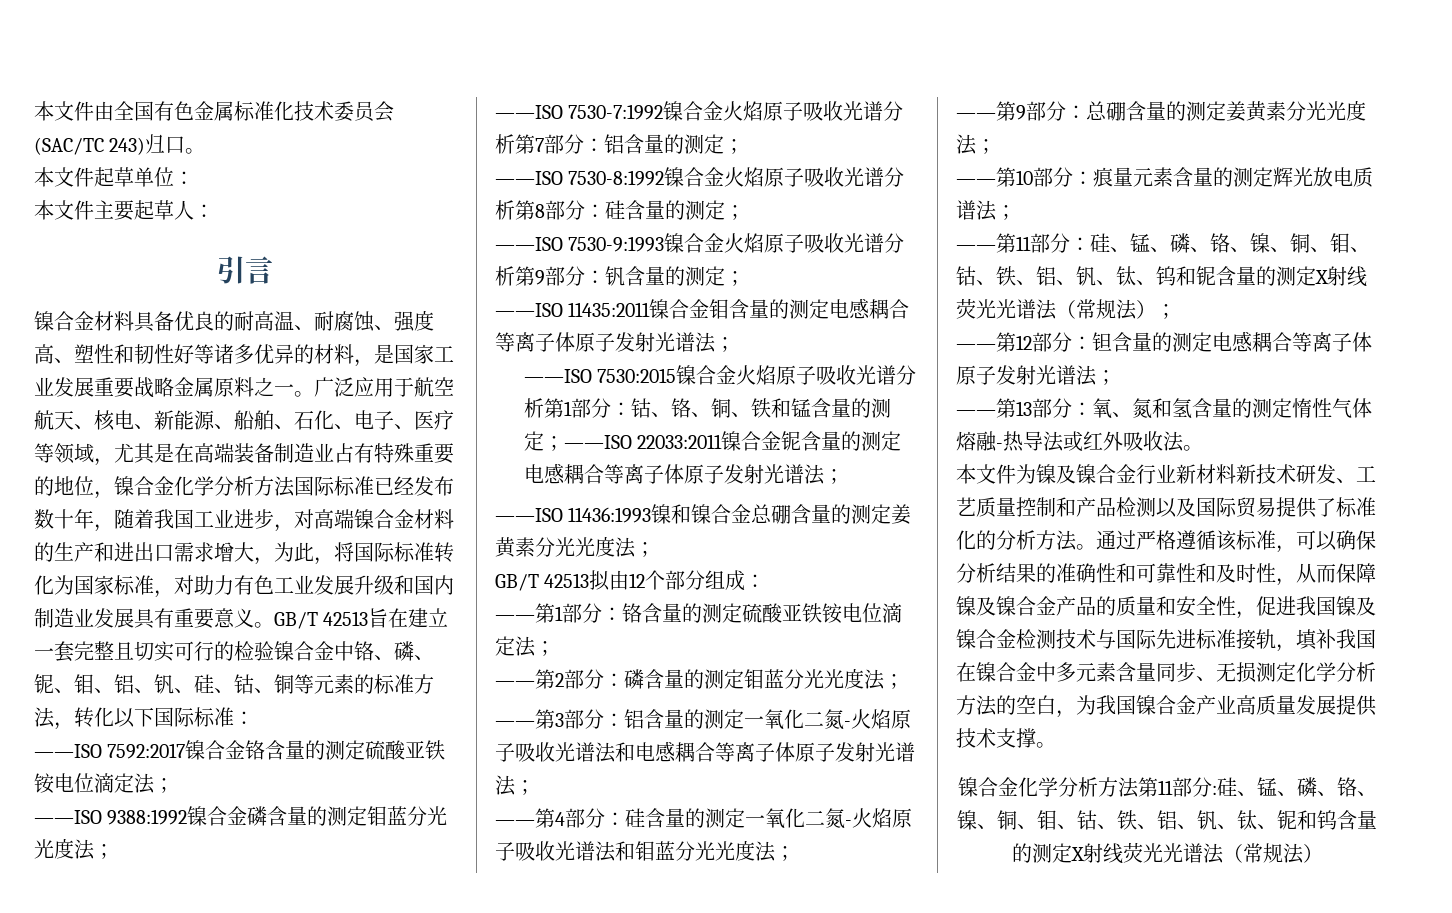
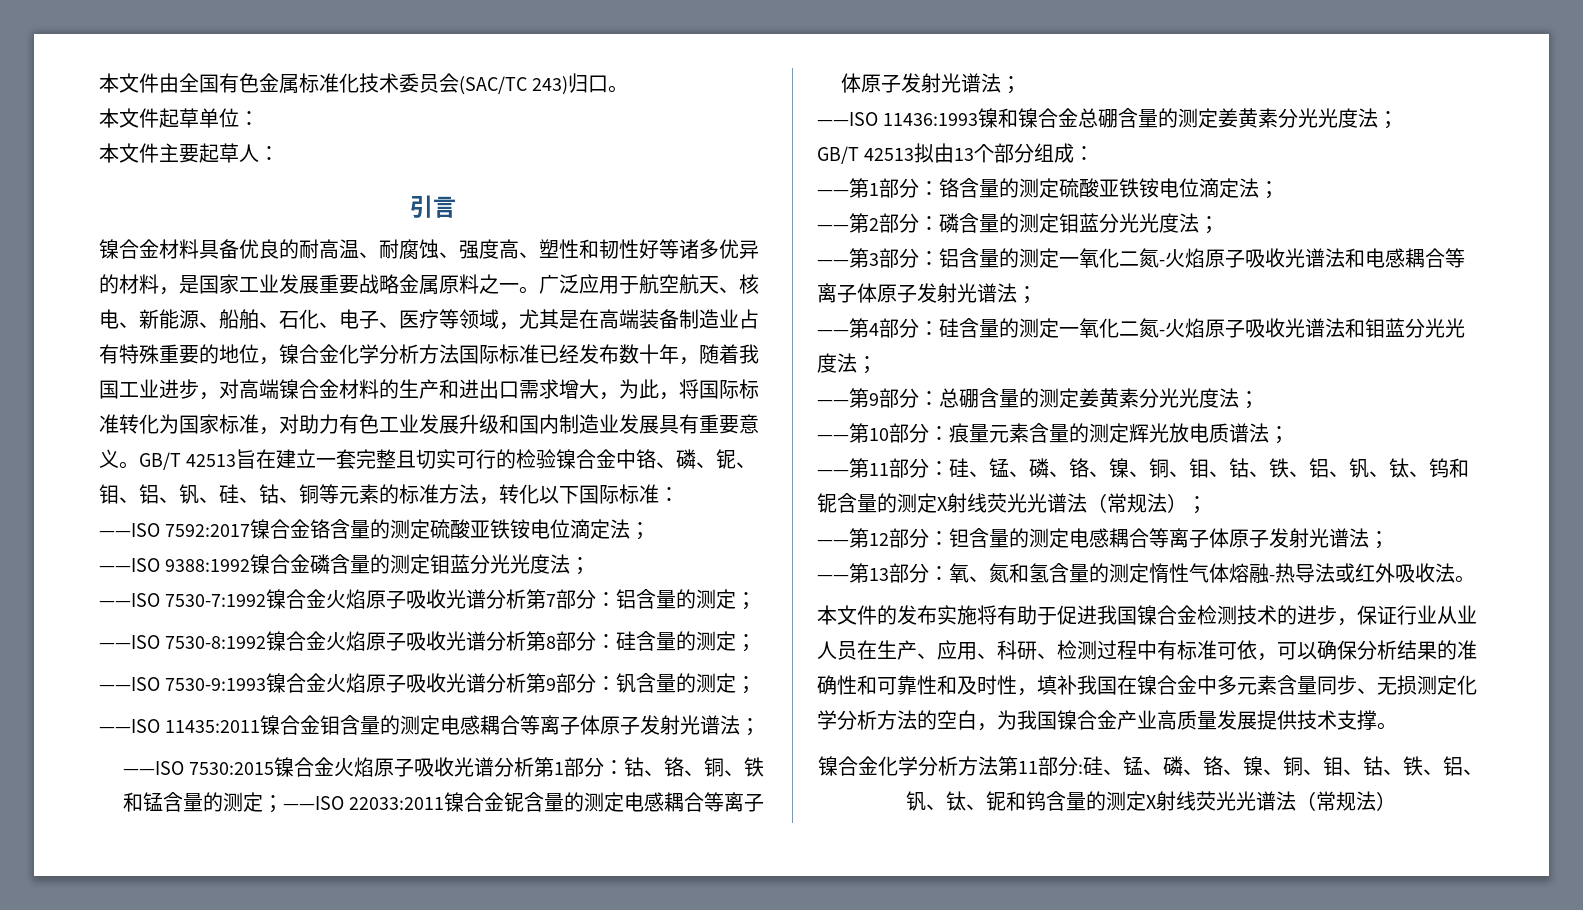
[629,573,646,588] 12 -> [954,148,975,161] 13
[1016,464,1376,484] [956,497,1376,518] [956,530,1276,551] 为镍及镍合金行业新材料新技术研发、工艺质量控制和产品检测以及国际贸易提供了标准化的分析方法。通过严格遵循该标准 -> [877,605,1477,626] [817,640,1257,660] 的发布实施将有助于促进我国镍合金检测技术的进步，保证行业从业人员在生产、应用、科研、检测过程中有标准可依
[1296,563,1376,583] [956,596,1376,619] [956,629,1296,652] 从而保障镍及镍合金产品的质量和安全性，促进我国镍及镍合金检测技术与国际先进标准接轨， -> (1037, 692) none

